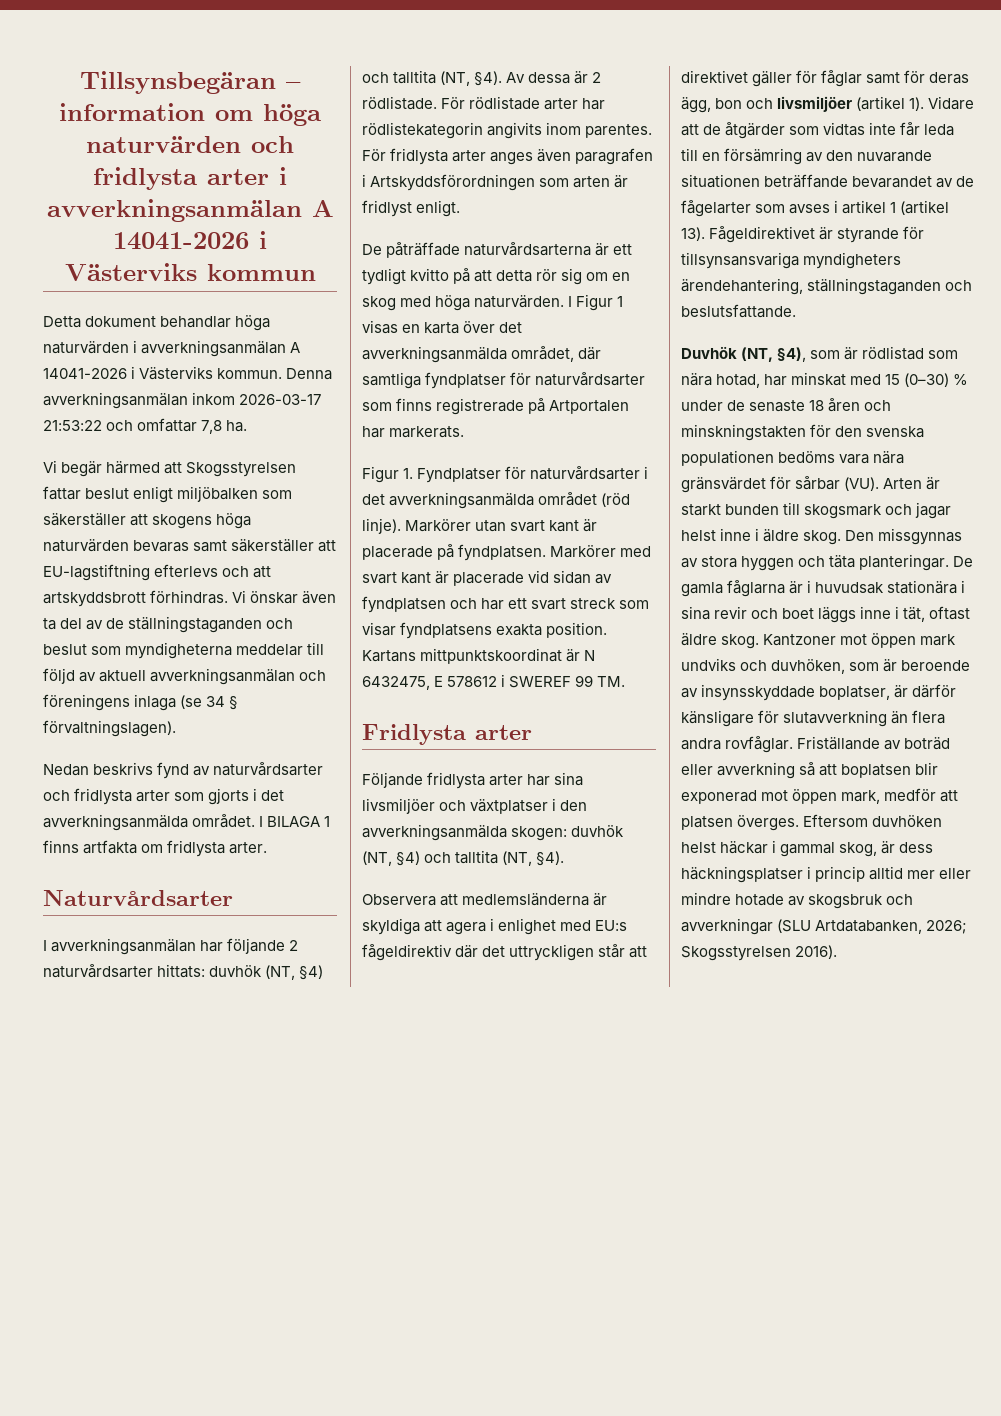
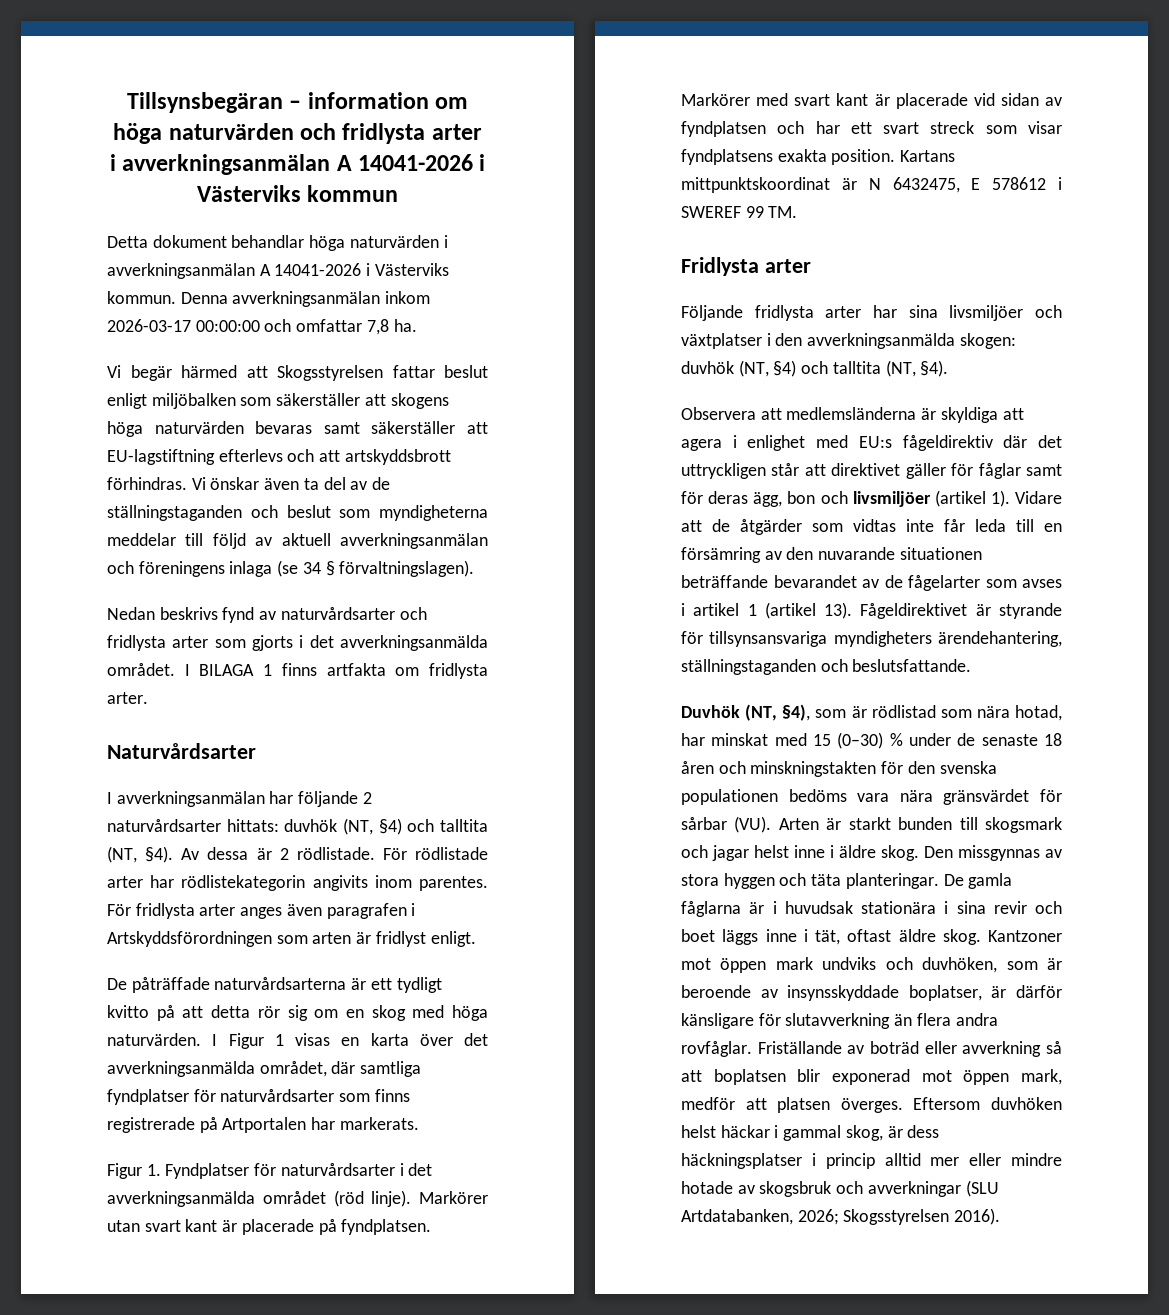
[43,420,102,431] 21:53:22 -> [195,320,260,332] 00:00:00

